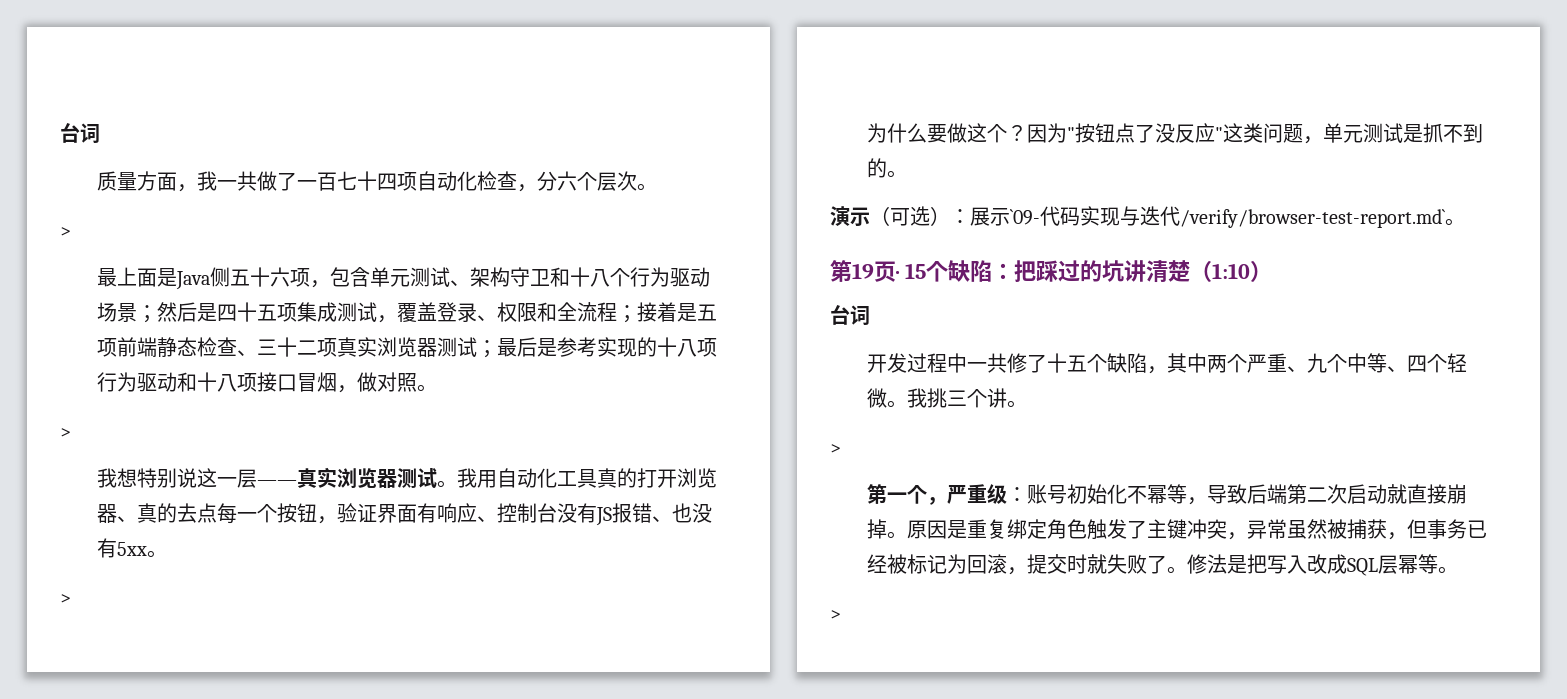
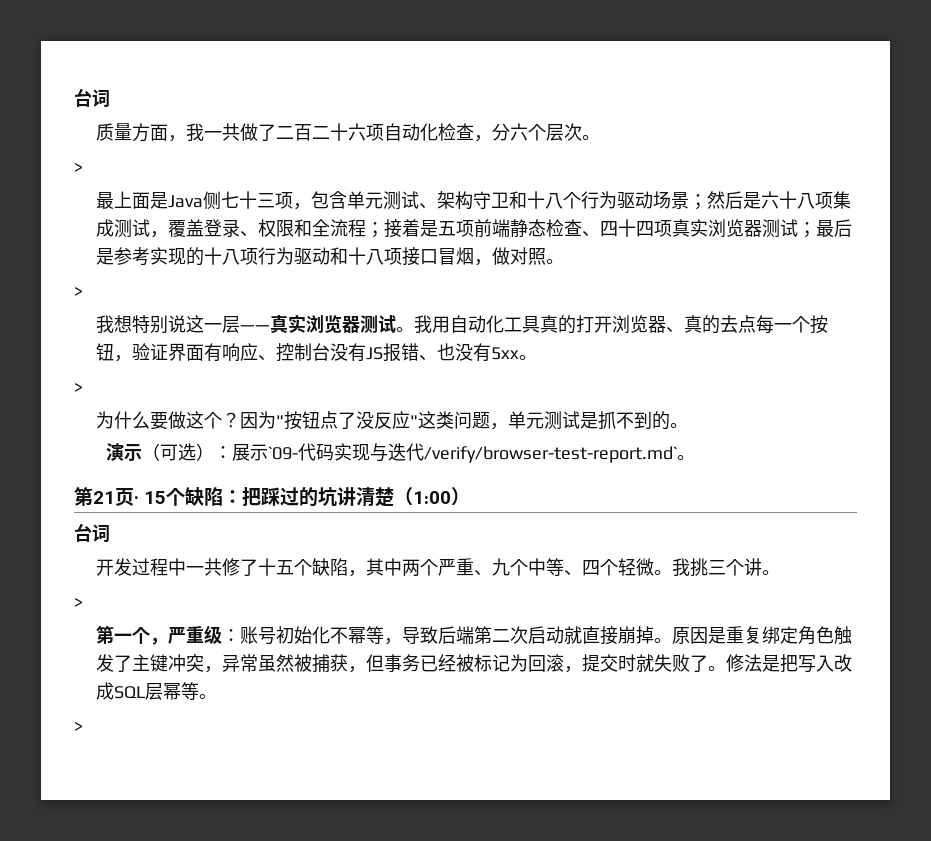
[297,171,398,191] 一百七十四 -> [276,123,367,141] 二百二十六
[230,267,291,287] 五十六 -> [221,191,276,209] 七十三
[217,302,278,322] 四十五 -> [761,191,816,209] 六十八
[257,337,318,357] 三十二 -> [600,219,655,237] 四十四
[852,263,874,279] 19 -> [93,491,115,504] 21
[1211,263,1250,279] 1:10 -> [413,491,452,504] 1:00

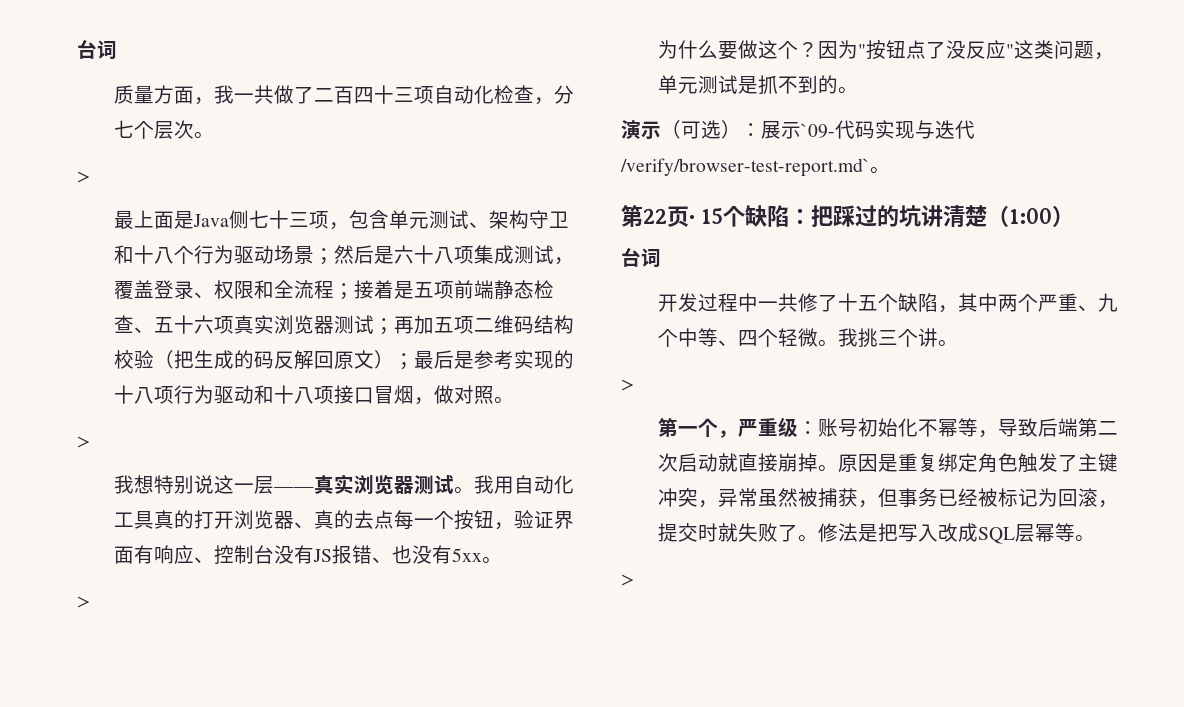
[312,123,367,141] 二十六 -> [353,85,414,104] 四十三
[510,123,529,141] 六 -> [113,120,134,138] 七
[600,219,655,237] 四十四 -> [153,315,214,334] 五十六
(817, 230) none -> [393,315,574,334] [113,350,414,370] 再加五项二维码结构校验（把生成的码反解回原文）；
[93,491,115,504] 21 -> [643,208,667,224] 22

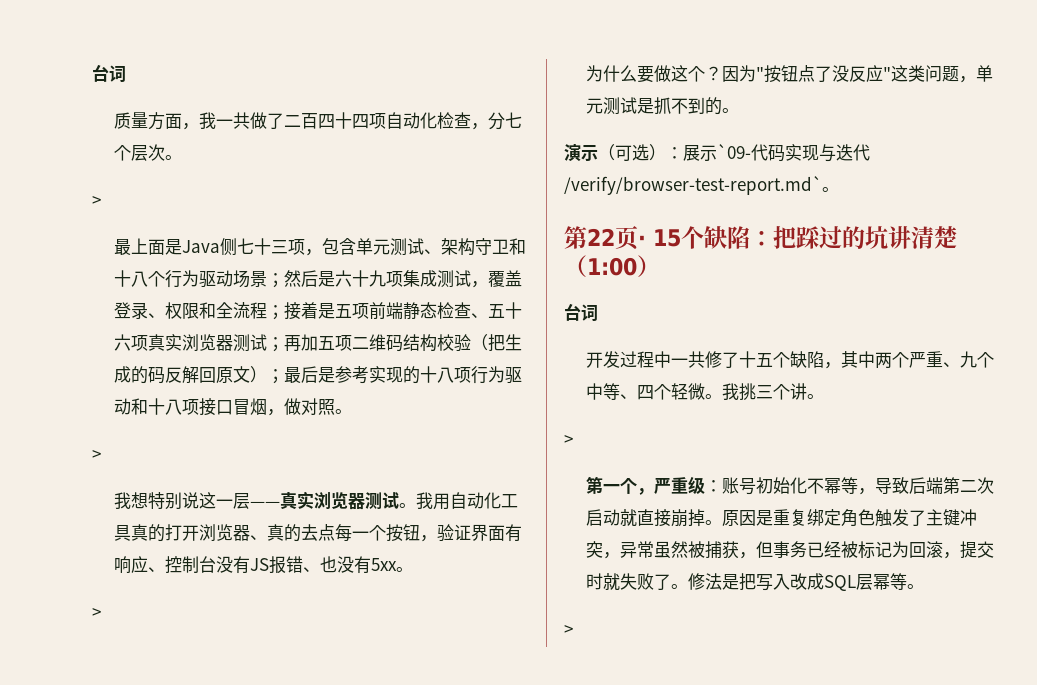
[393,87,414,102] 三 -> [351,114,369,129] 四
[433,247,454,264] 八 -> [368,270,386,287] 九

